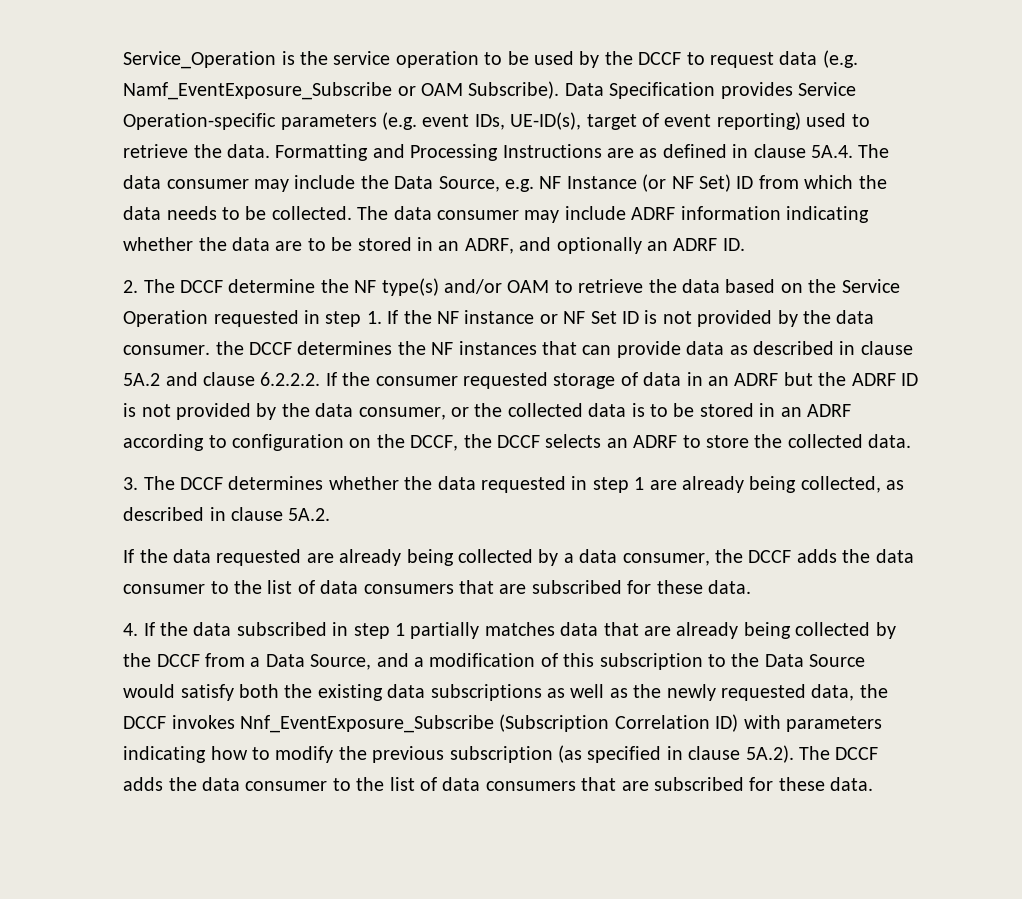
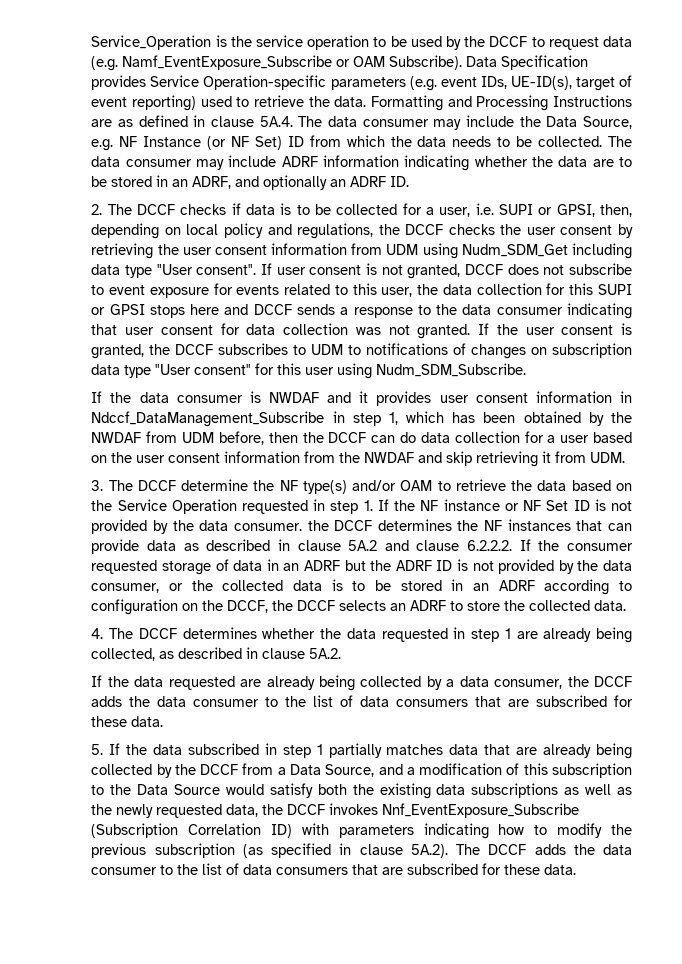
(223, 286) none -> [180,203,633,217] [91,223,634,239] [91,243,632,259] [91,263,632,279] [91,283,632,298] [91,303,632,319] [91,323,632,339] [91,343,632,359] [91,363,527,379] [91,391,632,406] [91,411,632,427] [91,431,632,445] [91,451,626,467] [91,480,176,491] checks if data is to be collected for a user, i.e. SUPI or GPSI, then, depending on local policy and regulations, the DCCF checks the user consent by retrieving the user consent information from UDM using Nudm_SDM_Get including data type "User consent". If user consent is not granted, DCCF does not subscribe to event exposure for events related to this user, the data collection for this SUPI or GPSI stops here and DCCF sends a response to the data consumer indicating that user consent for data collection was not granted. If the user consent is granted, the DCCF subscribes to UDM to notifications of changes on subscription data type "User consent" for this user using Nudm_SDM_Subscribe. // If the data consumer is NWDAF and it provides user consent information in Ndccf_DataManagement_Subscribe in step 1, which has been obtained by the NWDAF from UDM before, then the DCCF can do data collection for a user based on the user consent information from the NWDAF and skip retrieving it from UDM. // 3. The DCCF
[123,477,139,490] 3. -> [91,628,104,639] 4.
[123,623,139,636] 4. -> [91,744,104,755] 5.

